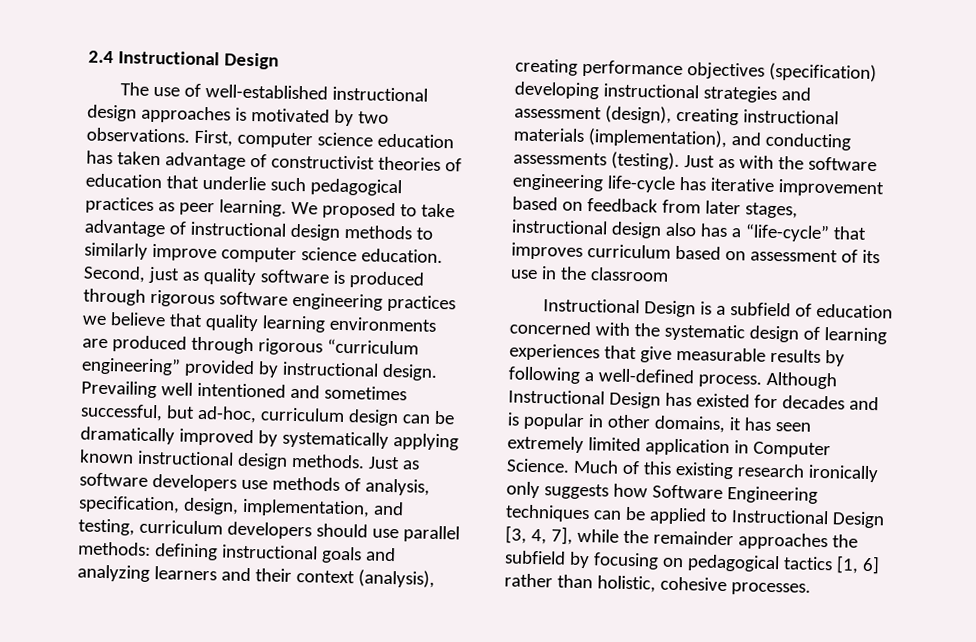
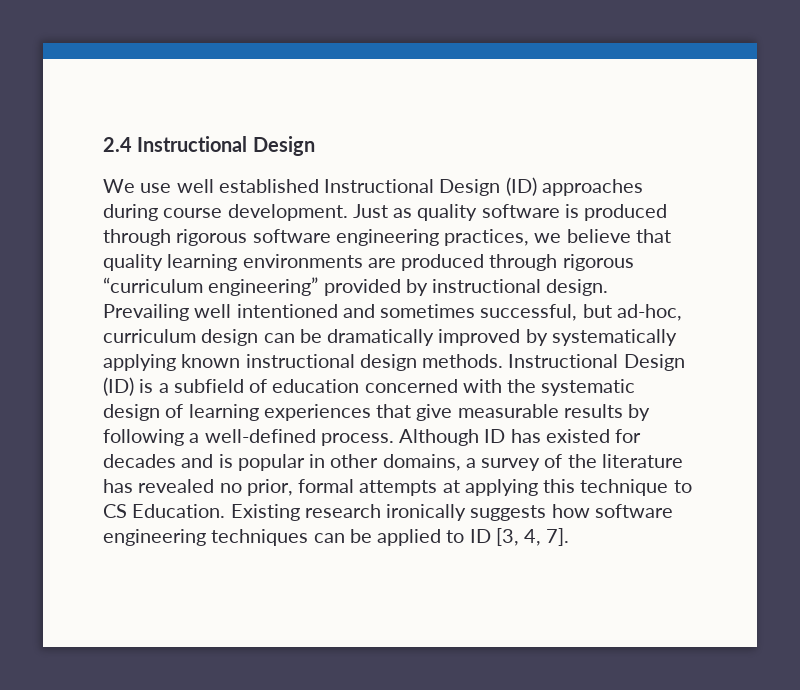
[119,82,428,102] [87,104,389,127] [86,127,454,149] [86,150,462,172] [85,173,402,197] [85,196,455,220] [84,219,433,241] [84,242,443,264] [83,265,180,284] The use of well-established instructional design approaches is motivated by two observations. First, computer science education has taken advantage of constructivist theories of education that underlie such pedagogical practices as peer learning. We proposed to take advantage of instructional design methods to similarly improve computer science education. Second, just -> [103,177,643,196] [103,204,388,221] We use well established Instructional Design (ID) approaches during course development. Just
[386,294,456,313] practices -> [444,229,530,246] practices,
[367,456,420,470] [79,472,430,496] [78,495,404,518] [78,518,460,543] [78,541,396,564] [77,564,435,588] [515,58,877,83] [514,81,811,103] [514,105,839,126] [513,127,851,151] [513,151,877,172] [512,173,885,198] [512,196,798,219] [511,219,867,243] [511,242,880,264] [510,266,669,282] [542,298,696,318] Just as software developers use methods of analysis, specification, design, implementation, and testing, curriculum developers should use parallel methods: defining instructional goals and analyzing learners and their context (analysis), creating performance objectives (specification) developing instructional strategies and assessment (design), creating instructional materials (implementation), and conducting assessments (testing). Just as with the software engineering life-cycle has iterative improvement based on feedback from later stages, instructional design also has a “life-cycle” that improves curriculum based on assessment of its use in the classroom // Instructional Design -> [508,354,685,371] [103,377,134,396] Instructional Design (ID)
[508,389,661,409] Instructional Design -> [484,429,506,443] ID
[728,417,811,432] [507,435,831,459] [506,458,734,480] it has seen extremely limited application in Computer Science. Much of this existing -> [465,454,683,471] [103,479,692,496] [103,504,300,521] a survey of the literature has revealed no prior, formal attempts at applying this technique to CS Education. Existing
[506,481,540,499] only -> (467, 512) none
[651,484,818,504] Software Engineering -> [594,504,673,518] [103,529,206,546] software engineering
[730,509,885,529] [505,525,858,551] [504,550,880,575] [504,573,811,596] Instructional Design [3, 4, 7], while the remainder approaches the subfield by focusing on pedagogical tactics [1, 6] rather than holistic, cohesive processes. -> [469,528,570,546] ID [3, 4, 7].

